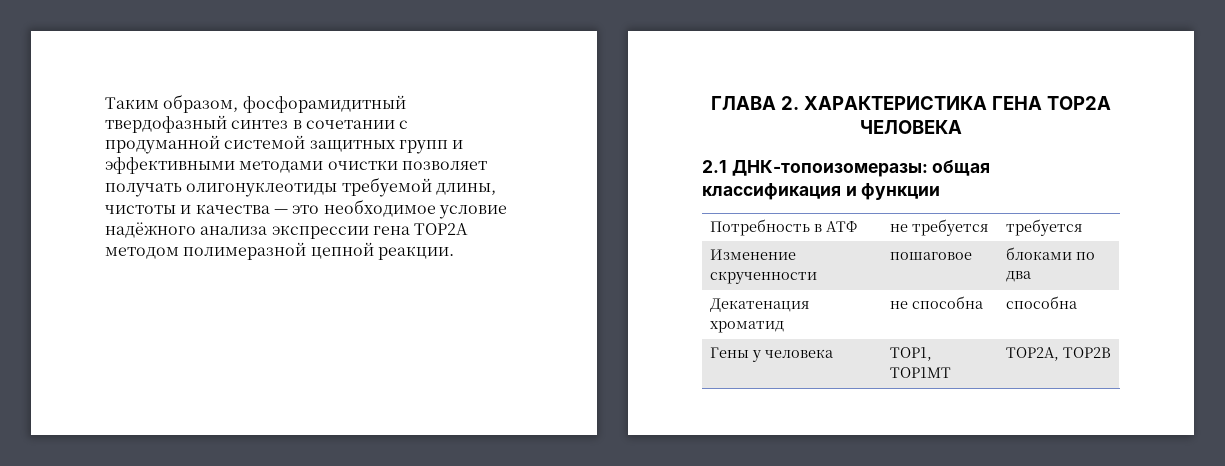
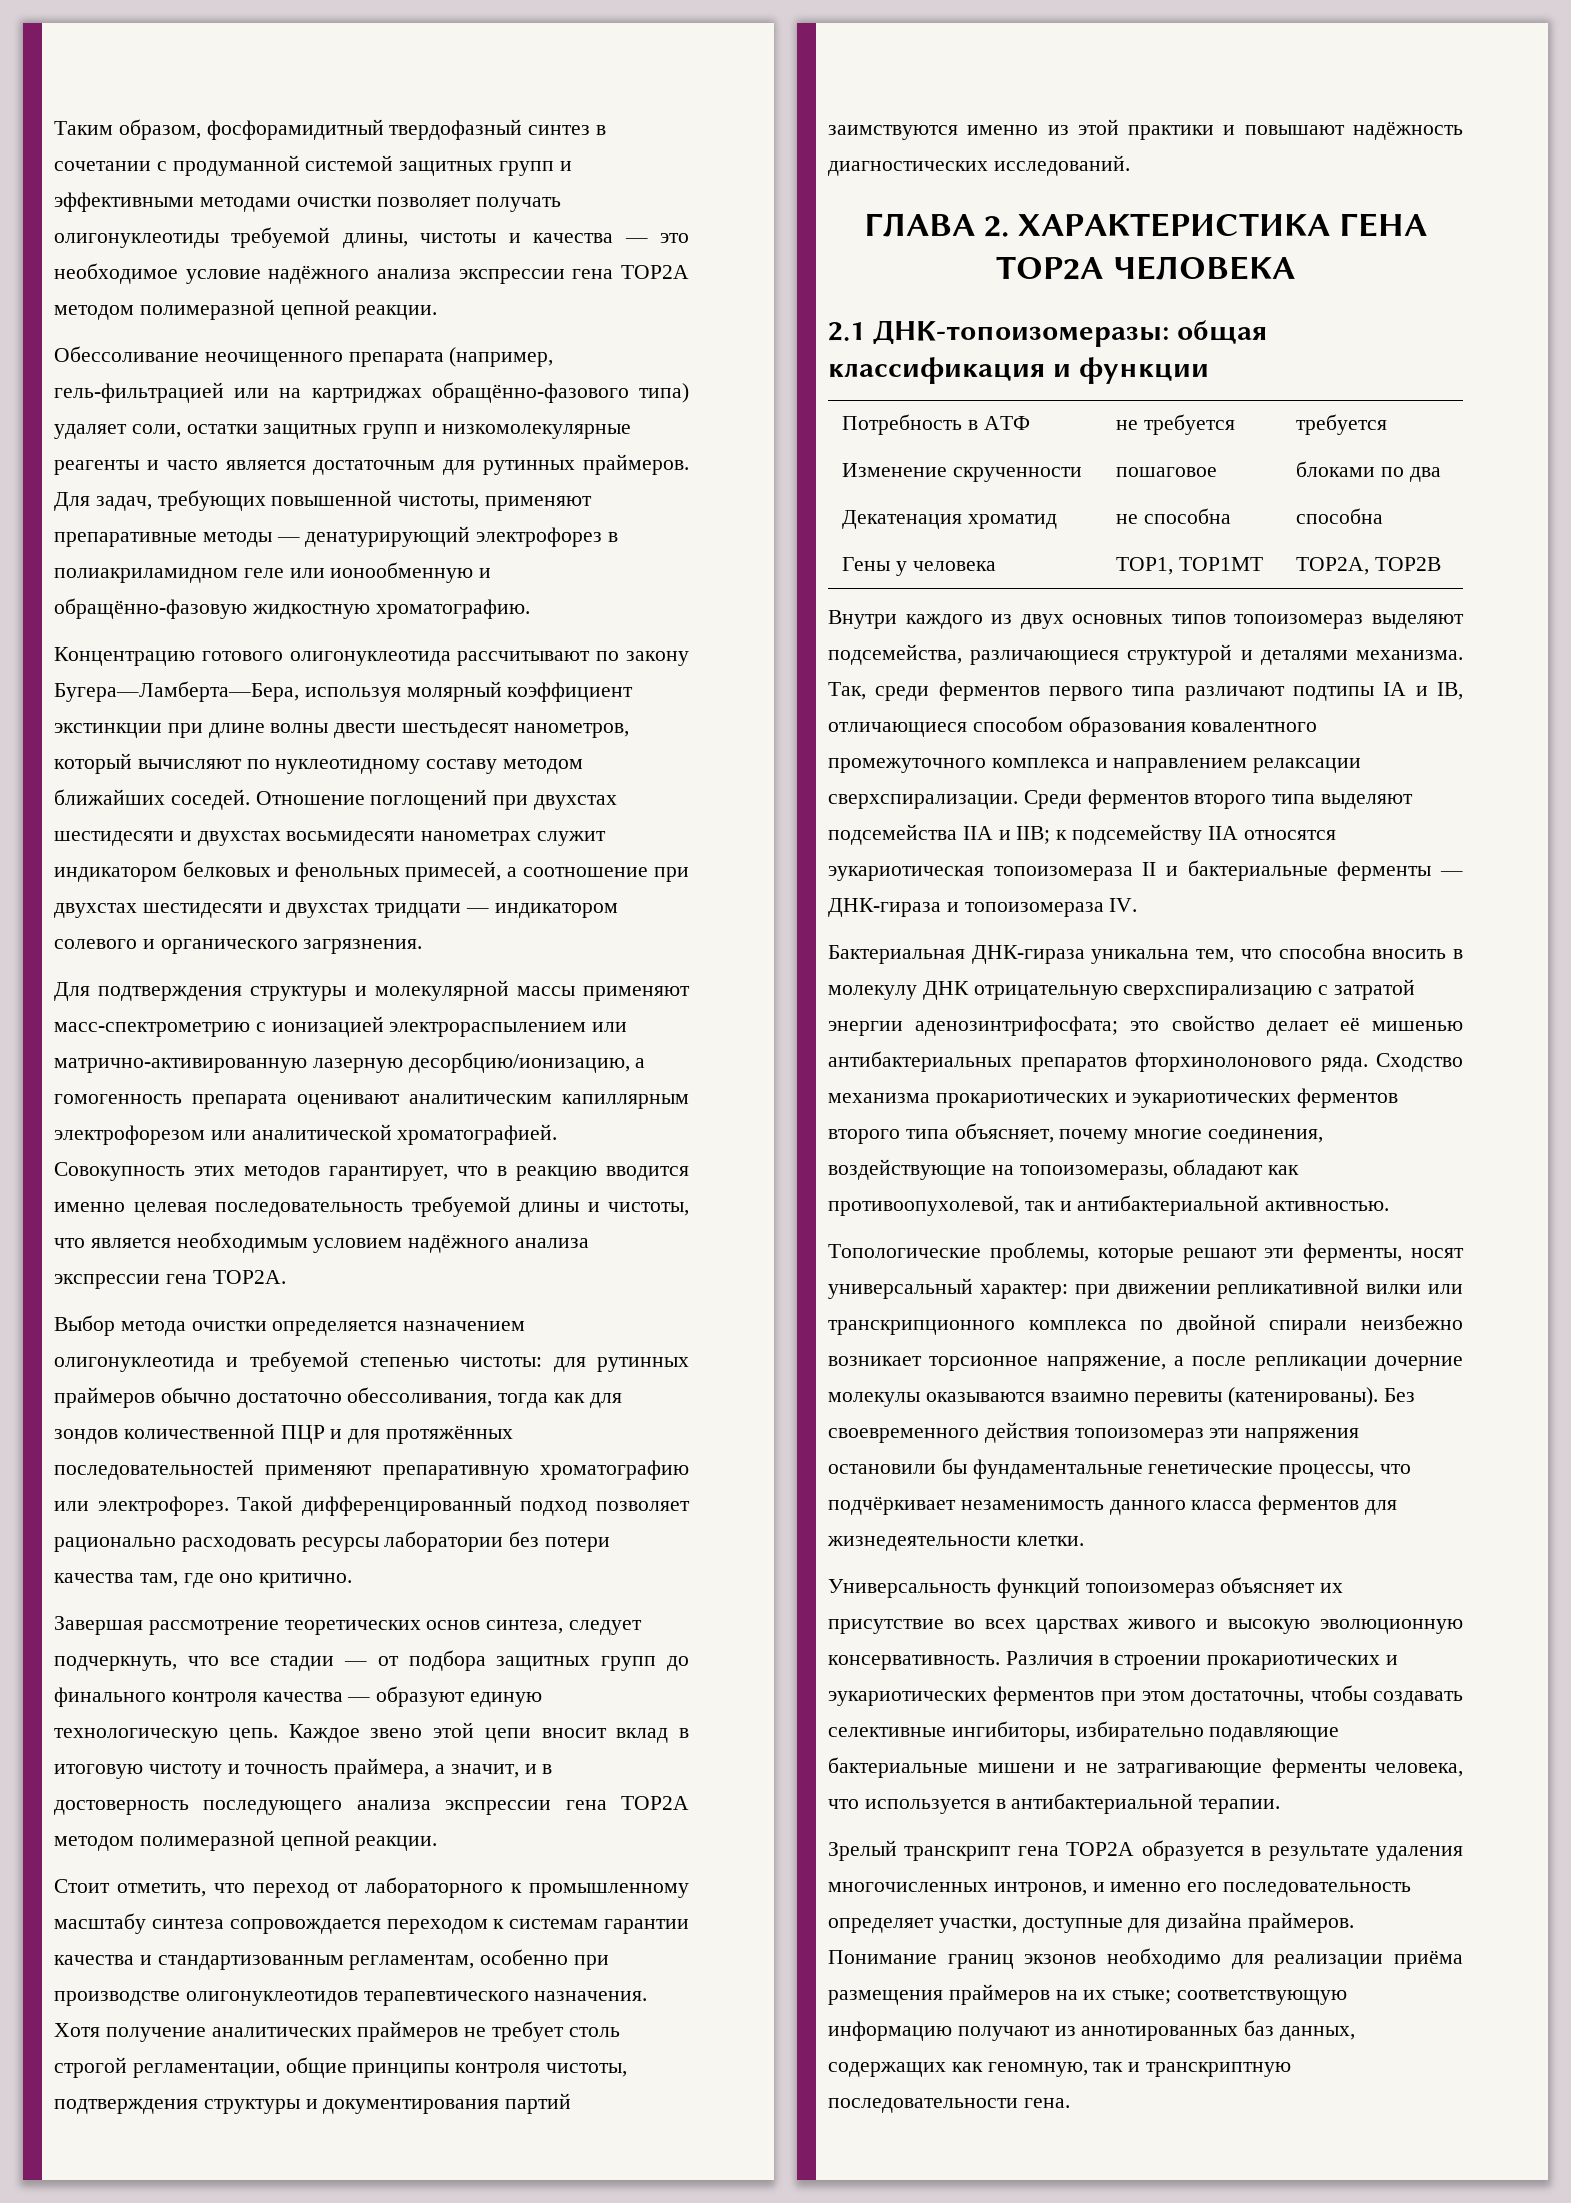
(454, 253) none -> [54,346,554,367] [54,382,689,403] [54,424,631,439] [54,454,689,475] [54,490,593,511] [54,526,619,547] [54,562,492,583] [54,598,530,619] [54,647,689,666] [54,681,634,702] [54,723,629,738] [54,753,584,774] [54,789,618,810] [54,831,607,846] [54,861,689,882] [54,903,618,918] [54,939,423,954] [54,980,690,1001] [54,1016,628,1037] [54,1052,646,1073] [54,1094,689,1109] [54,1124,558,1145] [54,1162,689,1181] [54,1196,689,1217] [54,1232,590,1253] [54,1270,286,1289] [54,1315,526,1336] [54,1351,689,1372] [54,1387,622,1408] [54,1423,514,1444] [54,1459,690,1480] [54,1495,691,1516] [54,1531,611,1552] [54,1573,353,1588] [54,1616,643,1635] [54,1650,689,1671] [54,1686,543,1707] [54,1722,689,1743] [54,1758,553,1779] [54,1796,689,1815] [54,1830,438,1851] [54,1877,689,1898] [54,1913,689,1934] [54,1949,610,1970] [54,1991,648,2006] [54,2021,620,2042] [54,2057,628,2078] [54,2093,572,2114] [828,119,1463,140] [828,155,1130,176] // Обессоливание неочищенного препарата (например, гель-фильтрацией или на картриджах обращённо-фазового типа) удаляет соли, остатки защитных групп и низкомолекулярные реагенты и часто является достаточным для рутинных праймеров. Для задач, требующих повышенной чистоты, применяют препаративные методы — денатурирующий электрофорез в полиакриламидном геле или ионообменную и обращённо-фазовую жидкостную хроматографию. // Концентрацию готового олигонуклеотида рассчитывают по закону Бугера—Ламберта—Бера, используя молярный коэффициент экстинкции при длине волны двести шестьдесят нанометров, который вычисляют по нуклеотидному составу методом ближайших соседей. Отношение поглощений при двухстах шестидесяти и двухстах восьмидесяти нанометрах служит индикатором белковых и фенольных примесей, а соотношение при двухстах шестидесяти и двухстах тридцати — индикатором солевого и органического загрязнения. // Для подтверждения структуры и молекулярной массы применяют масс-спектрометрию с ионизацией электрораспылением или матрично-активированную лазерную десорбцию/ионизацию, а гомогенность препарата оценивают аналитическим капиллярным электрофорезом или аналитической хроматографией. Совокупность этих методов гарантирует, что в реакцию вводится именно целевая последовательность требуемой длины и чистоты, что является необходимым условием надёжного анализа экспрессии гена TOP2A. // Выбор метода очистки определяется назначением олигонуклеотида и требуемой степенью чистоты: для рутинных праймеров обычно достаточно обессоливания, тогда как для зондов количественной ПЦР и для протяжённых последовательностей применяют препаративную хроматографию или электрофорез. Такой дифференцированный подход позволяет рационально расходовать ресурсы лаборатории без потери качества там, где оно критично. // Завершая рассмотрение теоретических основ синтеза, следует подчеркнуть, что все стадии — от подбора защитных групп до финального контроля качества — образуют единую технологическую цепь. Каждое звено этой цепи вносит вклад в итоговую чистоту и точность праймера, а значит, и в достоверность последующего анализа экспрессии гена TOP2A методом полимеразной цепной реакции. // Стоит отметить, что переход от лабораторного к промышленному масштабу синтеза сопровождается переходом к системам гарантии качества и стандартизованным регламентам, особенно при производстве олигонуклеотидов терапевтического назначения. Хотя получение аналитических праймеров не требует столь строгой регламентации, общие принципы контроля чистоты, подтверждения структуры и документирования партий заимствуются именно из этой практики и повышают надёжность диагностических исследований.
(1112, 352) none -> [828,610,1464,629] [828,644,1463,665] [828,681,1463,701] [828,716,1318,737] [828,758,1362,773] [828,789,1414,809] [828,824,1336,845] [828,860,1463,881] [828,898,1138,917] [828,943,1463,964] [828,979,1416,1000] [828,1015,1463,1036] [828,1051,1463,1072] [828,1088,1399,1108] [828,1123,1324,1144] [828,1159,1300,1180] [828,1195,1390,1216] [828,1242,1464,1263] [828,1278,1463,1299] [828,1314,1463,1335] [828,1356,1463,1371] [828,1387,1416,1407] [828,1422,1360,1443] [828,1458,1412,1479] [828,1495,1398,1515] [827,1536,1084,1551] [828,1577,1344,1598] [828,1619,1463,1634] [828,1651,1399,1670] [828,1685,1463,1706] [828,1721,1340,1742] [828,1757,1463,1778] [828,1793,1281,1814] [828,1840,1463,1861] [828,1882,1412,1897] [828,1912,1355,1933] [828,1948,1463,1969] [828,1984,1348,2005] [828,2020,1356,2041] [828,2062,1292,2077] [828,2098,1070,2113] // Внутри каждого из двух основных типов топоизомераз выделяют подсемейства, различающиеся структурой и деталями механизма. Так, среди ферментов первого типа различают подтипы IA и IB, отличающиеся способом образования ковалентного промежуточного комплекса и направлением релаксации сверхспирализации. Среди ферментов второго типа выделяют подсемейства IIA и IIB; к подсемейству IIA относятся эукариотическая топоизомераза II и бактериальные ферменты — ДНК-гираза и топоизомераза IV. // Бактериальная ДНК-гираза уникальна тем, что способна вносить в молекулу ДНК отрицательную сверхспирализацию с затратой энергии аденозинтрифосфата; это свойство делает её мишенью антибактериальных препаратов фторхинолонового ряда. Сходство механизма прокариотических и эукариотических ферментов второго типа объясняет, почему многие соединения, воздействующие на топоизомеразы, обладают как противоопухолевой, так и антибактериальной активностью. // Топологические проблемы, которые решают эти ферменты, носят универсальный характер: при движении репликативной вилки или транскрипционного комплекса по двойной спирали неизбежно возникает торсионное напряжение, а после репликации дочерние молекулы оказываются взаимно перевиты (катенированы). Без своевременного действия топоизомераз эти напряжения остановили бы фундаментальные генетические процессы, что подчёркивает незаменимость данного класса ферментов для жизнедеятельности клетки. // Универсальность функций топоизомераз объясняет их присутствие во всех царствах живого и высокую эволюционную консервативность. Различия в строении прокариотических и эукариотических ферментов при этом достаточны, чтобы создавать селективные ингибиторы, избирательно подавляющие бактериальные мишени и не затрагивающие ферменты человека, что используется в антибактериальной терапии. // Зрелый транскрипт гена TOP2A образуется в результате удаления многочисленных интронов, и именно его последовательность определяет участки, доступные для дизайна праймеров. Понимание границ экзонов необходимо для реализации приёма размещения праймеров на их стыке; соответствующую информацию получают из аннотированных баз данных, содержащих как геномную, так и транскриптную последовательности гена.

